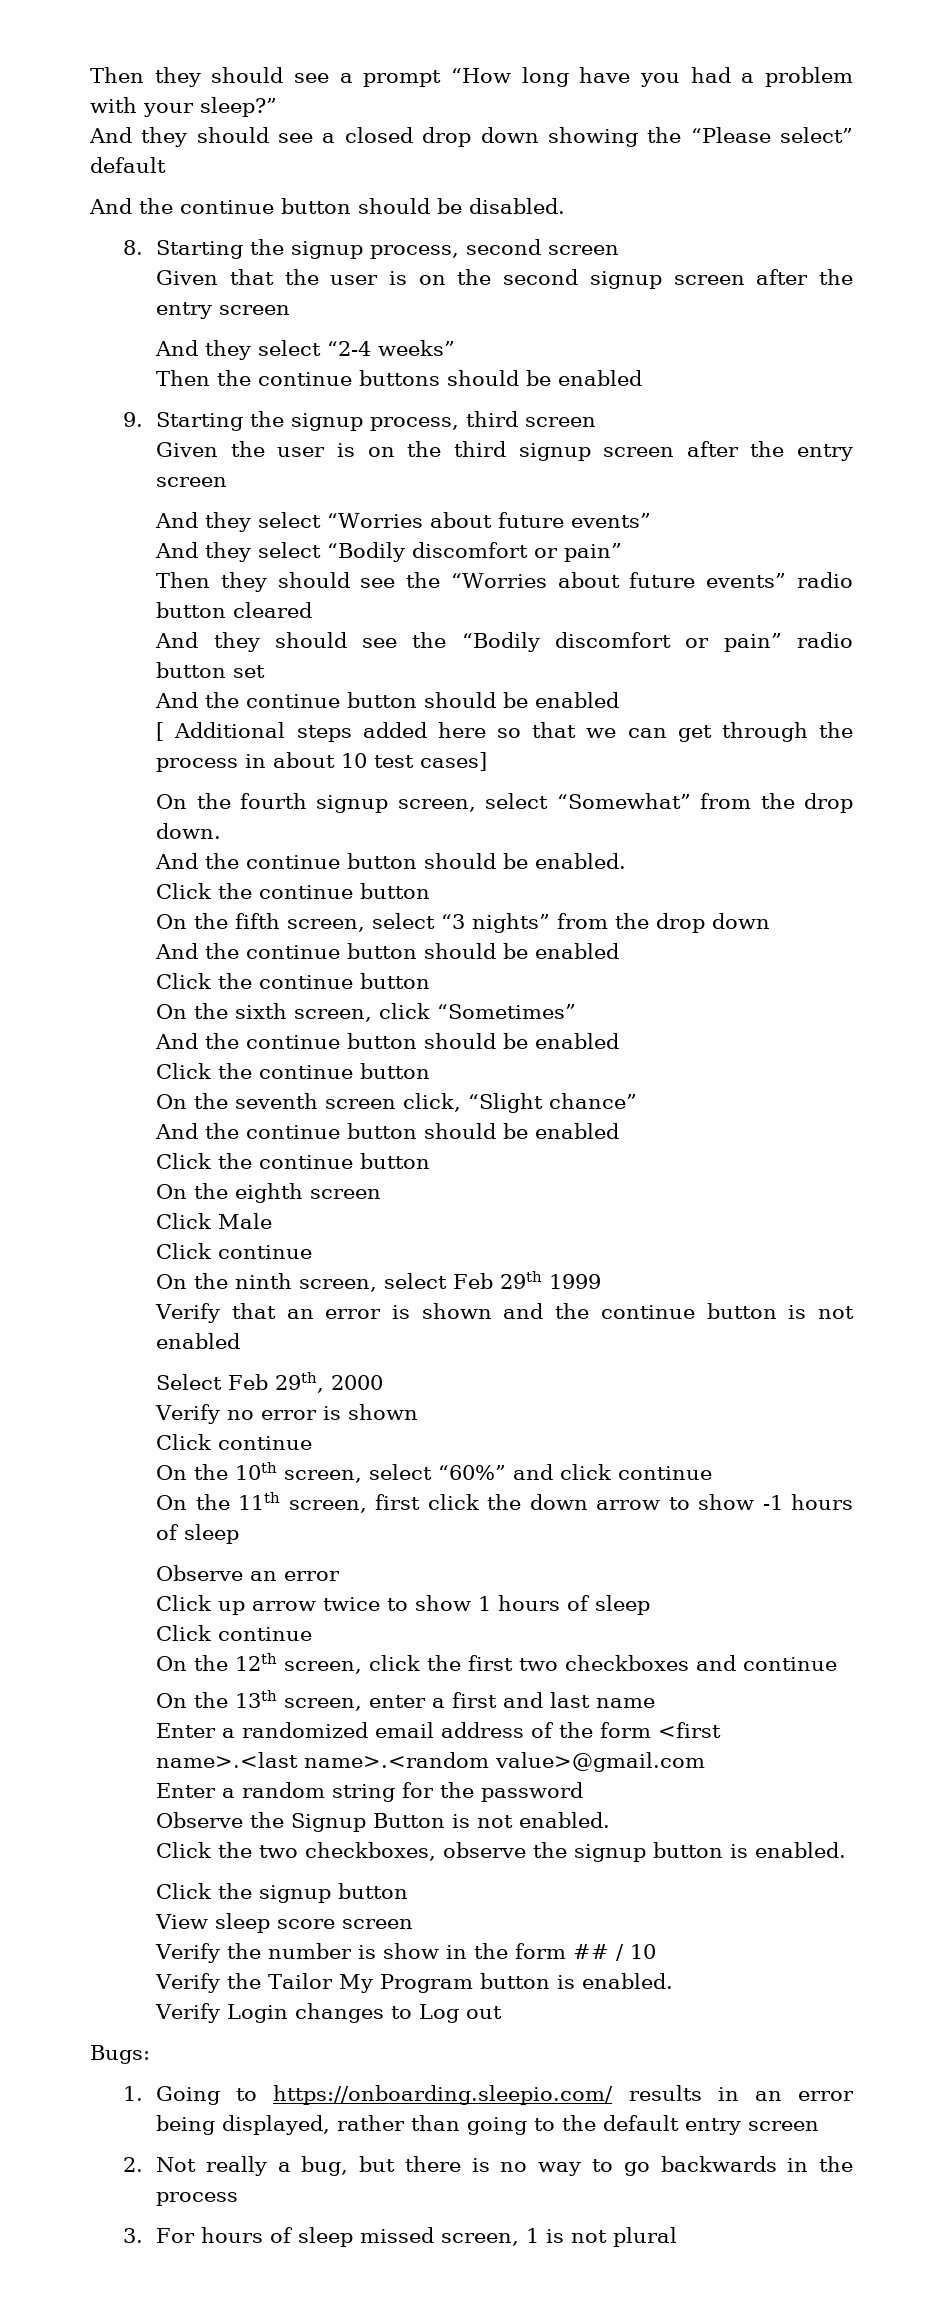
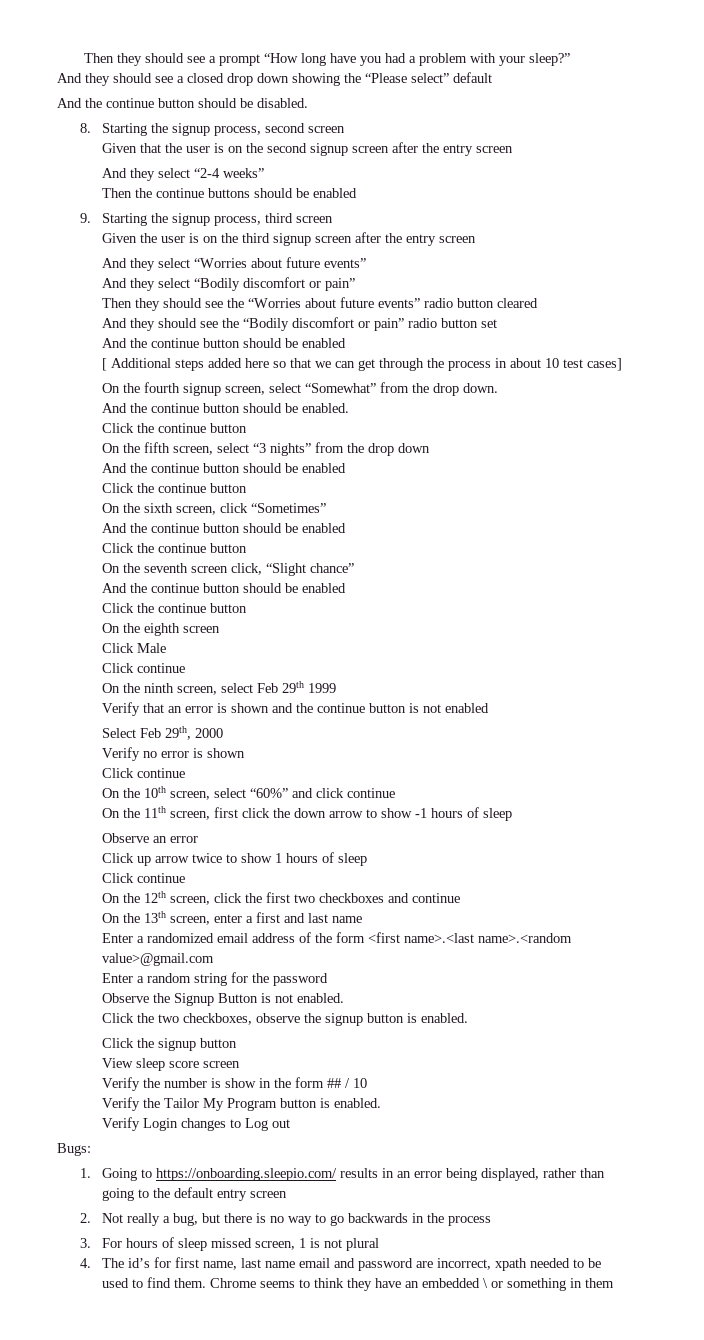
(678, 2237) none -> [79,1257,602,1271] [102,1277,615,1291] // 4. The id’s for first name, last name email and password are incorrect, xpath needed to be used to find them. Chrome seems to think they have an embedded \ or something in them

